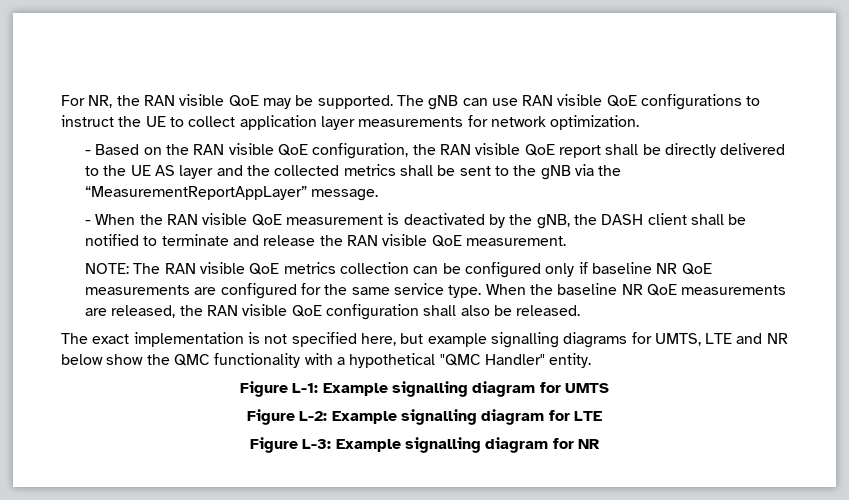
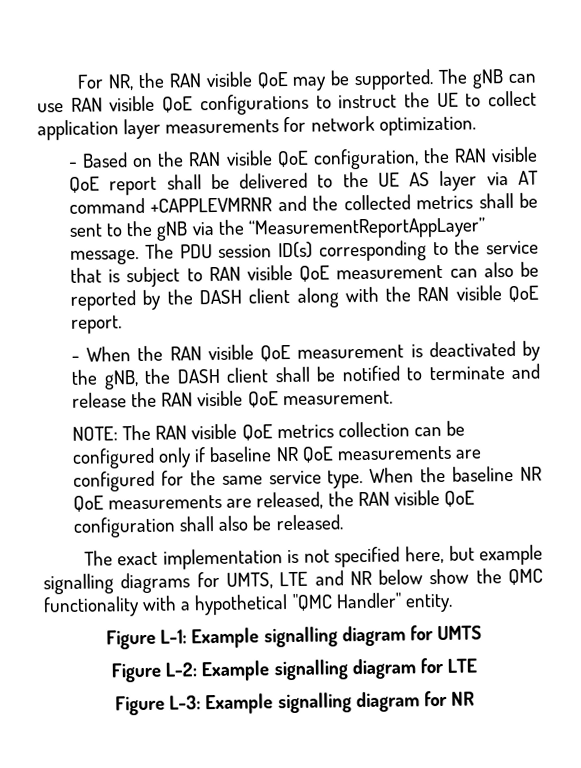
[664,143,716,158] directly -> (230, 181) none
(214, 172) none -> [486,170,540,186] [68,197,273,214] via AT command +CAPPLEVMRNR
(379, 195) none -> [144,239,539,262] [69,261,539,288] [69,285,539,311] [70,315,122,334] The PDU session ID(s) corresponding to the service that is subject to RAN visible QoE measurement can also be reported by the DASH client along with the RAN visible QoE report.

